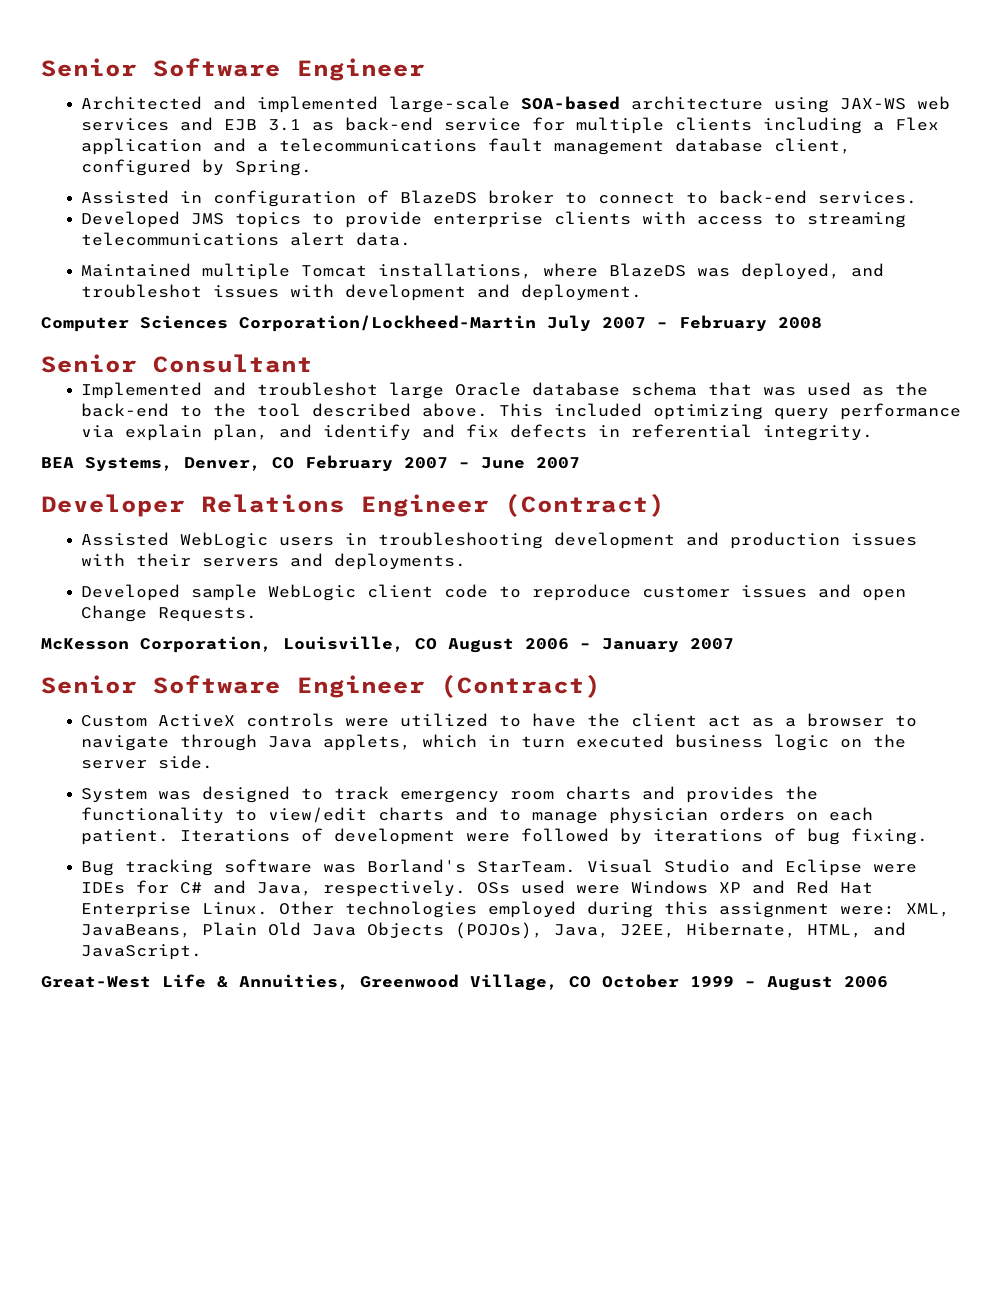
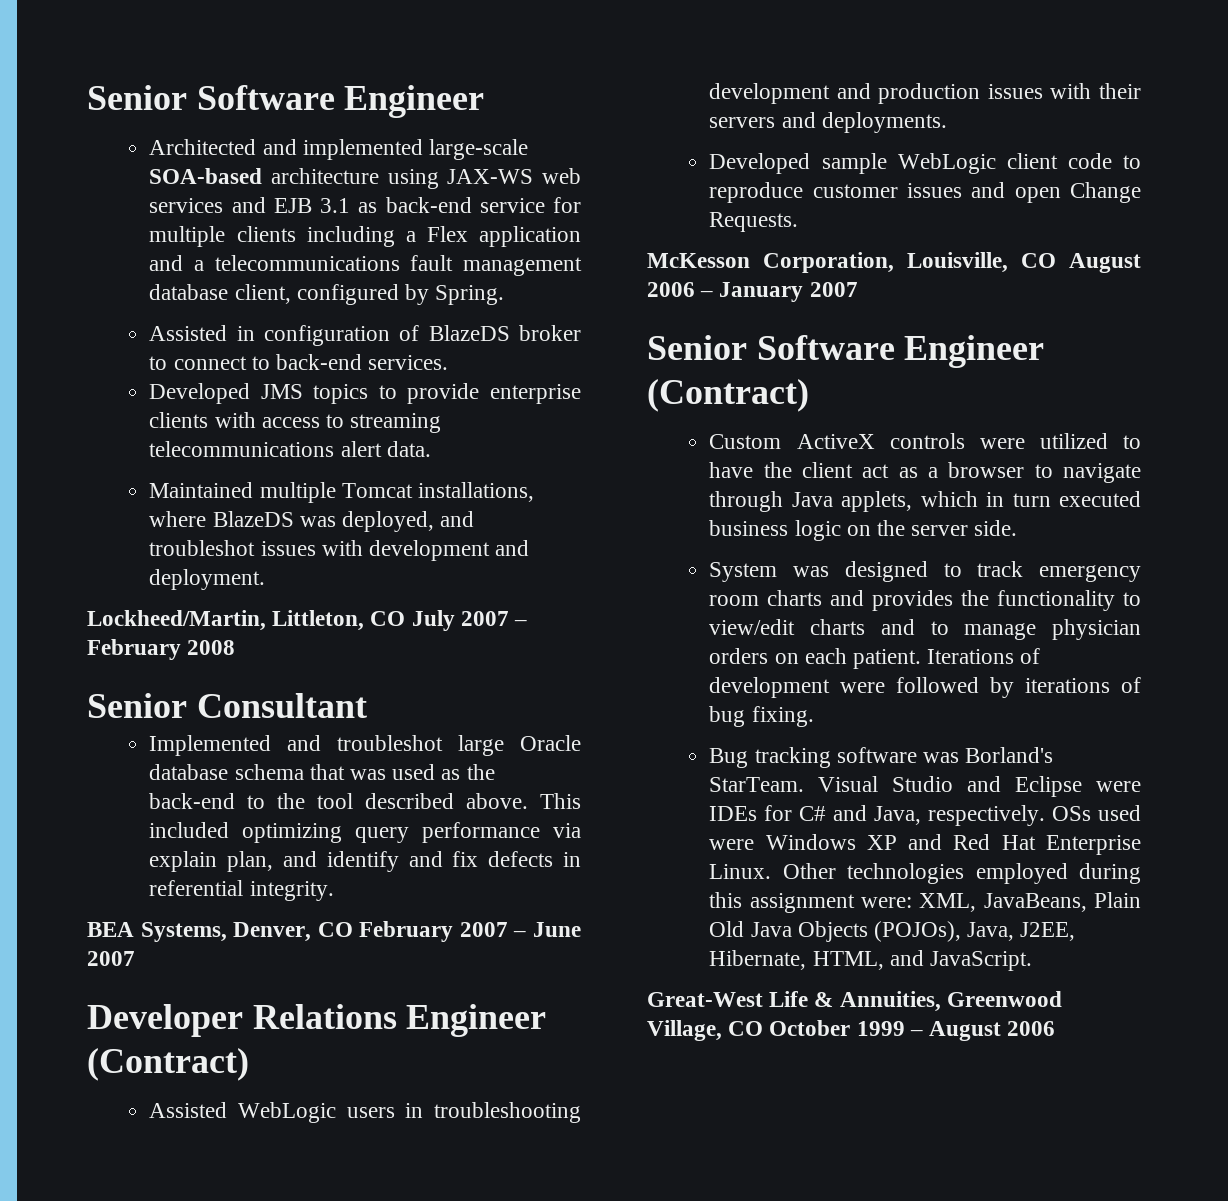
[41,315,536,332] Computer Sciences Corporation/Lockheed-Martin -> [87,610,406,631] Lockheed/Martin, Littleton, CO

